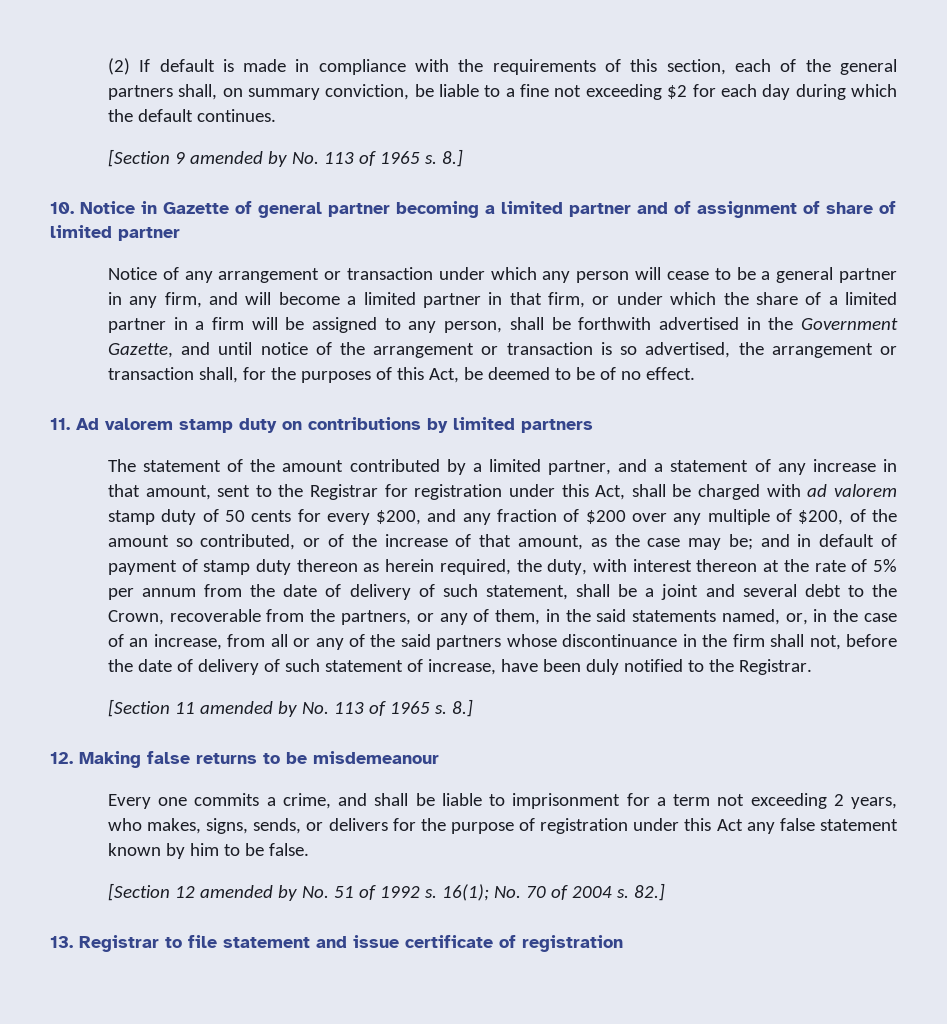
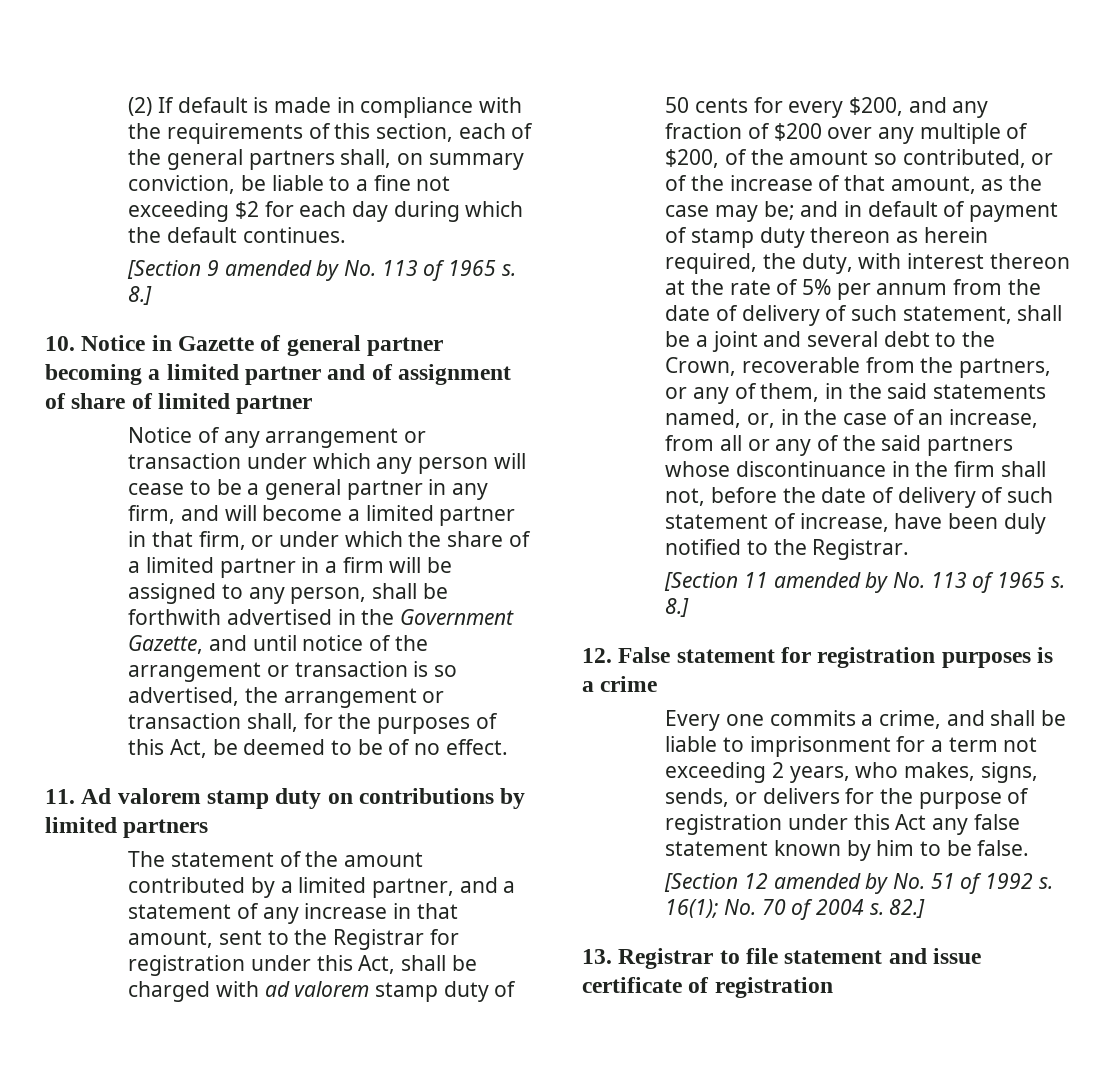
[79,751,439,768] Making false returns to be misdemeanour -> [618,647,1054,668] [582,676,658,692] False statement for registration purposes is a crime

